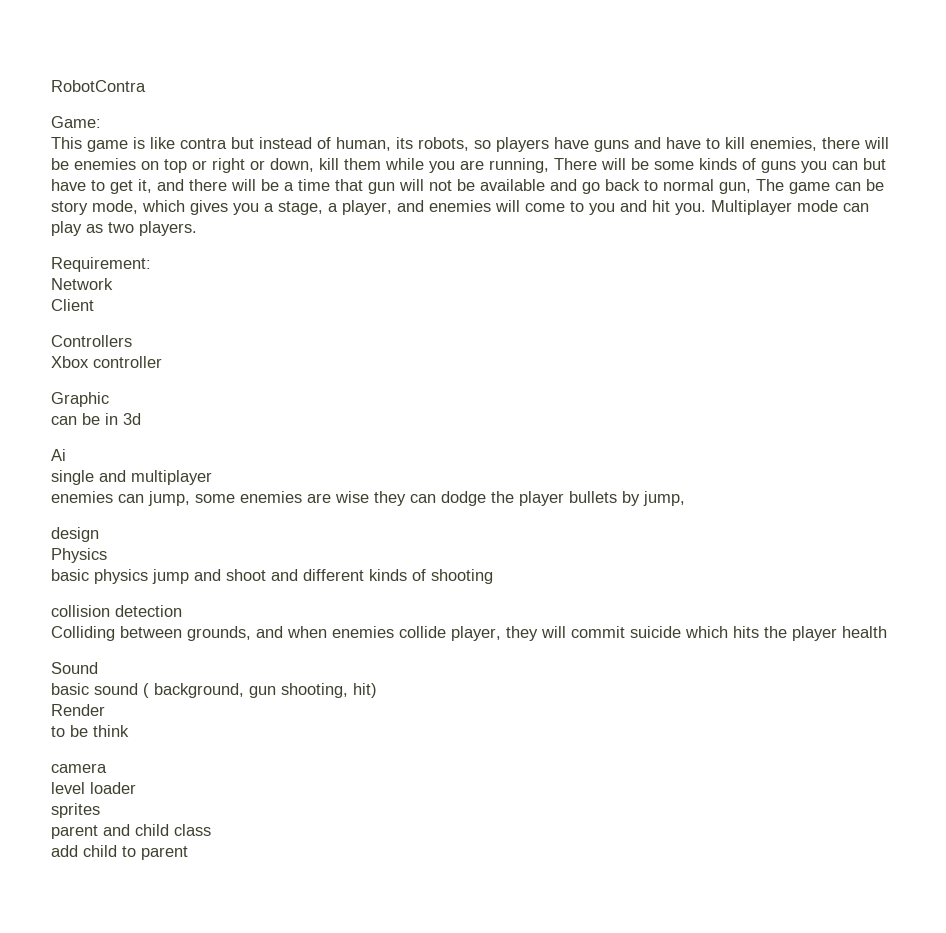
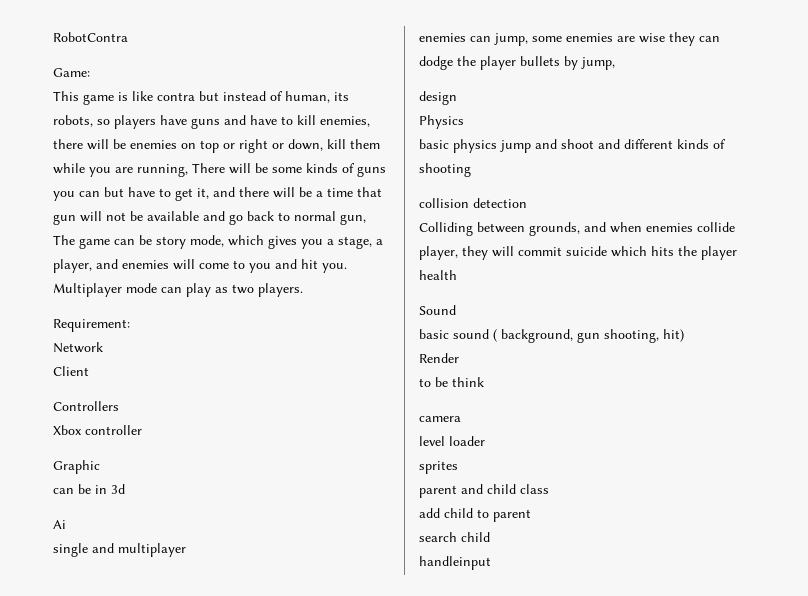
(188, 853) none -> [419,532,490,542] [419,556,491,570] // search child // handleinput

